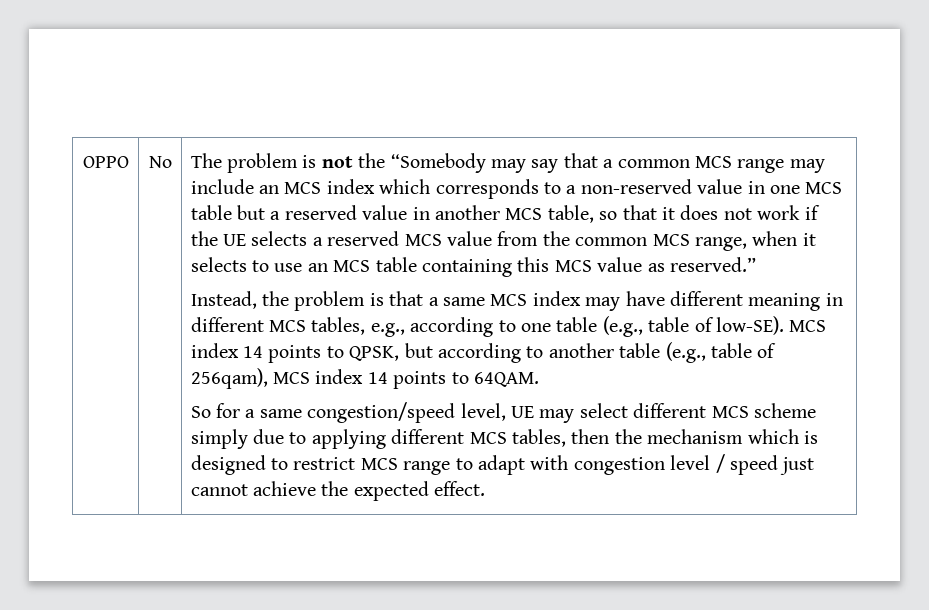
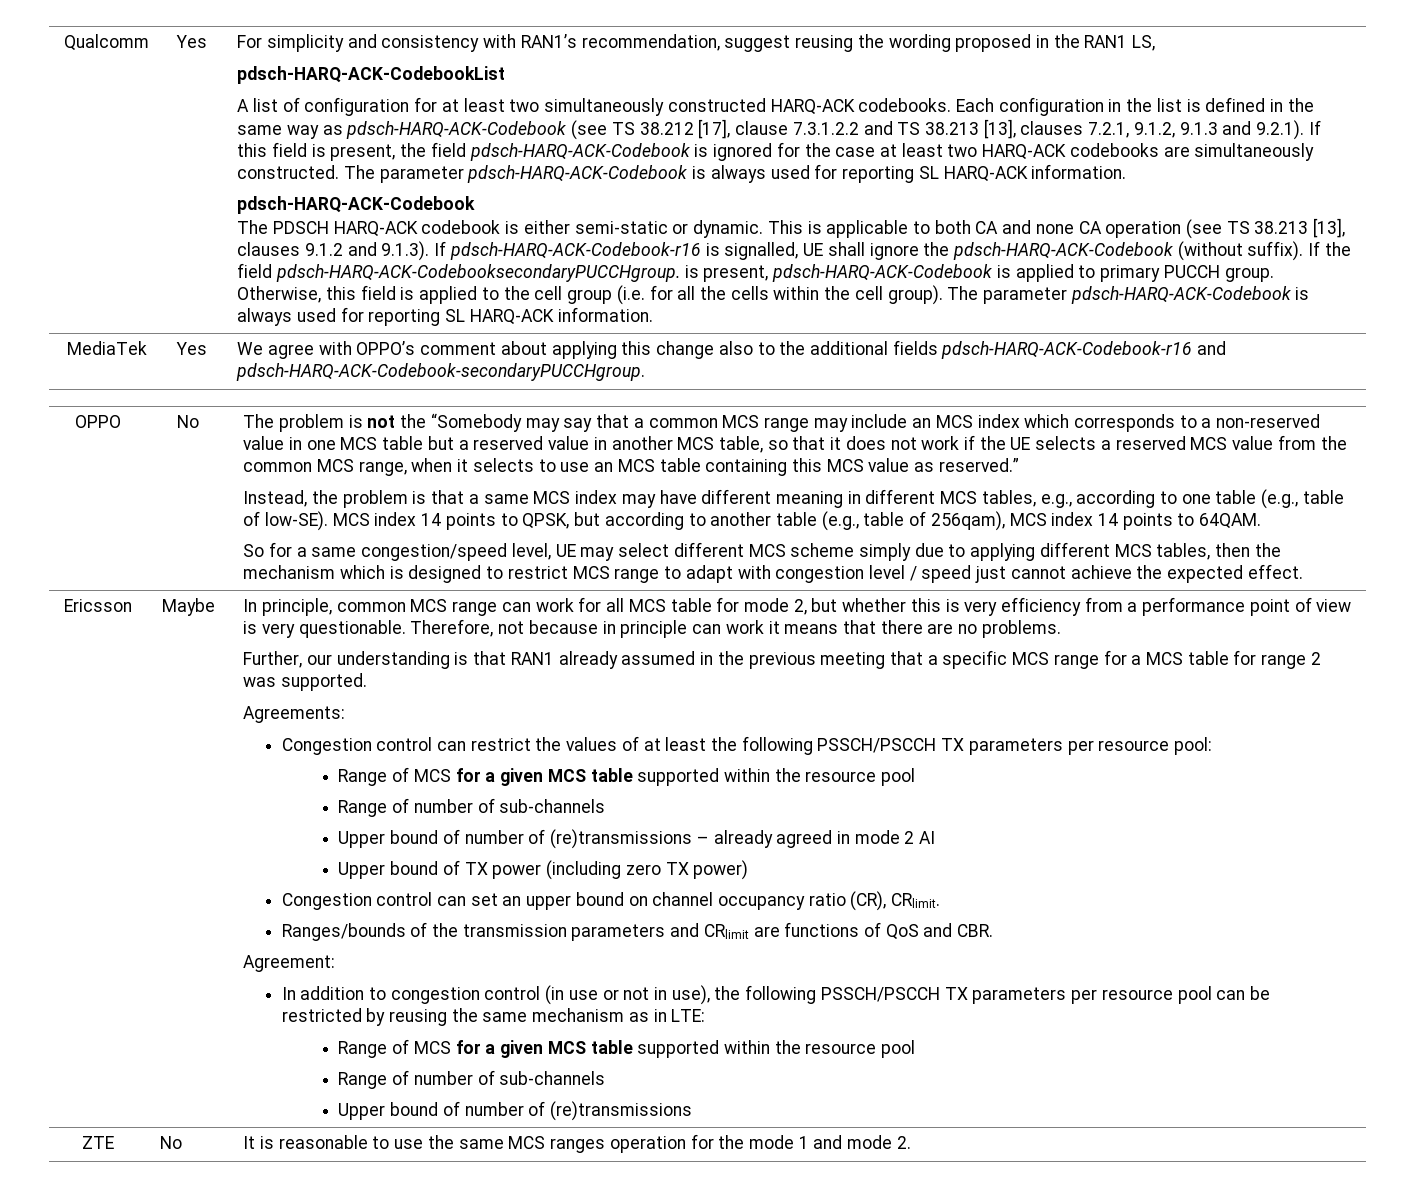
(82, 162) none -> [64,34,149,51] [176,35,208,48] [237,34,1156,52] [237,66,506,84] [237,97,1314,116] [237,119,1321,140] [237,142,1315,161] [237,164,1127,183] [237,196,476,214] [237,218,1346,239] [237,241,1351,261] [237,263,1274,282] [237,285,1310,305] [237,307,653,326] [66,341,147,355] [176,342,208,355] [237,340,1227,359] [236,363,646,381] Qualcomm | Yes | For simplicity and consistency with RAN1’s recommendation, suggest reusing the wording proposed in the RAN1 LS, // pdsch-HARQ-ACK-CodebookList // A list of configuration for at least two simultaneously constructed HARQ-ACK codebooks. Each configuration in the list is defined in the same way as pdsch-HARQ-ACK-Codebook (see TS 38.212 [17], clause 7.3.1.2.2 and TS 38.213 [13], clauses 7.2.1, 9.1.2, 9.1.3 and 9.2.1). If this field is present, the field pdsch-HARQ-ACK-Codebook is ignored for the case at least two HARQ-ACK codebooks are simultaneously constructed. The parameter pdsch-HARQ-ACK-Codebook is always used for reporting SL HARQ-ACK information. // pdsch-HARQ-ACK-Codebook // The PDSCH HARQ-ACK codebook is either semi-static or dynamic. This is applicable to both CA and none CA operation (see TS 38.213 [13], clauses 9.1.2 and 9.1.3). If pdsch-HARQ-ACK-Codebook-r16 is signalled, UE shall ignore the pdsch-HARQ-ACK-Codebook (without suffix). If the field pdsch-HARQ-ACK-CodebooksecondaryPUCCHgroup. is present, pdsch-HARQ-ACK-Codebook is applied to primary PUCCH group. Otherwise, this field is applied to the cell group (i.e. for all the cells within the cell group). The parameter pdsch-HARQ-ACK-Codebook is always used for reporting SL HARQ-ACK information. // MediaTek | Yes | We agree with OPPO’s comment about applying this change also to the additional fields pdsch-HARQ-ACK-Codebook-r16 and pdsch-HARQ-ACK-Codebook-secondaryPUCCHgroup. //
(486, 488) none -> [64,599,132,612] [161,598,215,616] [243,597,1352,616] [243,619,1061,638] [243,650,1321,669] [243,673,367,691] [243,706,346,723] [281,736,1213,755] [338,767,916,786] [338,798,606,817] [338,829,936,849] [338,860,749,880] [281,891,941,911] [281,922,994,941] [243,955,336,972] [281,985,1271,1005] [281,1008,706,1026] [338,1039,916,1058] [338,1070,606,1089] [338,1101,693,1121] [82,1136,114,1149] [160,1136,183,1149] [243,1134,911,1153] // Ericsson | Maybe | In principle, common MCS range can work for all MCS table for mode 2, but whether this is very efficiency from a performance point of view is very questionable. Therefore, not because in principle can work it means that there are no problems. // Further, our understanding is that RAN1 already assumed in the previous meeting that a specific MCS range for a MCS table for range 2 was supported. // Agreements: // Congestion control can restrict the values of at least the following PSSCH/PSCCH TX parameters per resource pool: // Range of MCS for a given MCS table supported within the resource pool // Range of number of sub-channels // Upper bound of number of (re)transmissions – already agreed in mode 2 AI // Upper bound of TX power (including zero TX power) // Congestion control can set an upper bound on channel occupancy ratio (CR), CRlimit. // Ranges/bounds of the transmission parameters and CRlimit are functions of QoS and CBR. // Agreement: // In addition to congestion control (in use or not in use), the following PSSCH/PSCCH TX parameters per resource pool can be restricted by reusing the same mechanism as in LTE: // Range of MCS for a given MCS table supported within the resource pool // Range of number of sub-channels // Upper bound of number of (re)transmissions // ZTE | No | It is reasonable to use the same MCS ranges operation for the mode 1 and mode 2.

